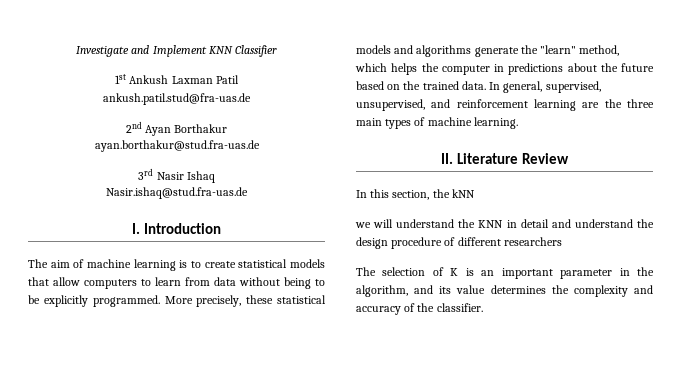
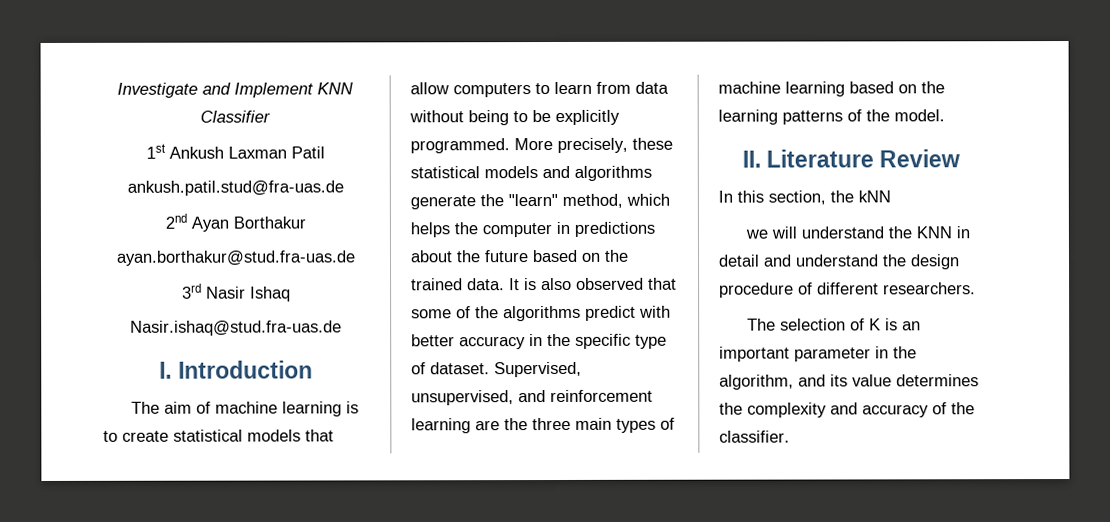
[489,81,601,93] In general, supervised, -> [509,277,677,291] [411,305,671,322] [411,333,667,350] [411,361,582,378] It is also observed that some of the algorithms predict with better accuracy in the specific type of dataset. Supervised,
[473,117,518,129] learning. -> [785,81,945,97] [718,109,945,125] learning based on the learning patterns of the model.
[503,237,562,246] researchers -> [883,282,976,295] researchers.

